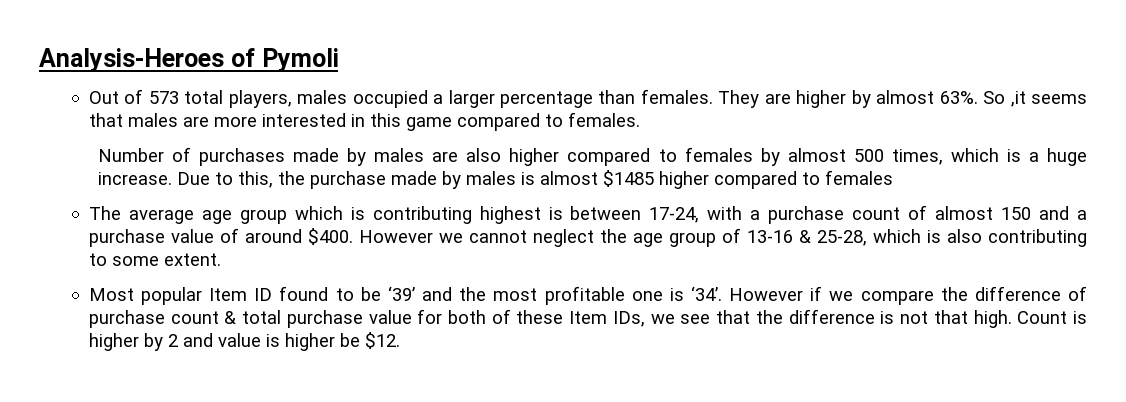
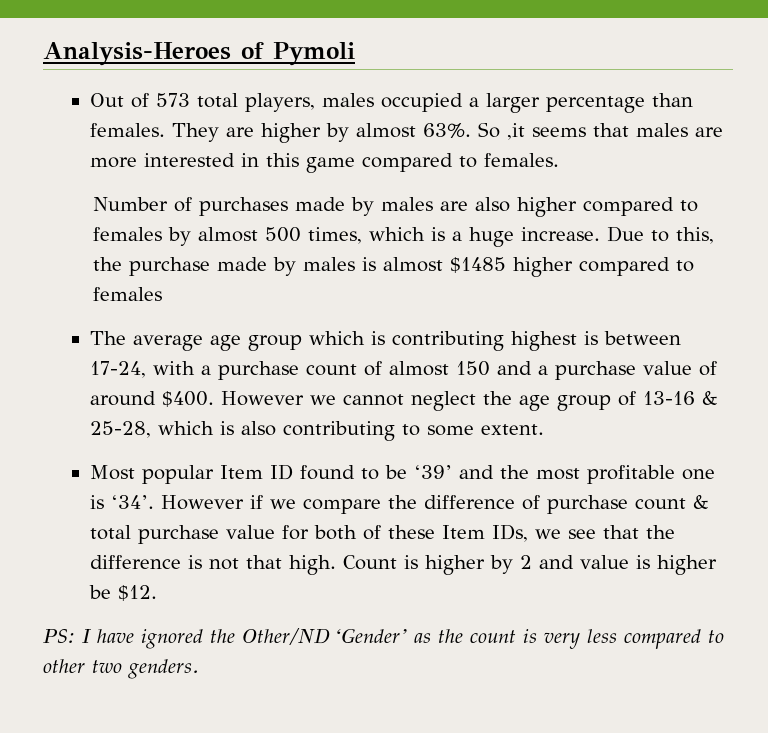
(400, 340) none -> [43,628,724,649] [43,659,199,679] // PS: I have ignored the Other/ND ‘Gender’ as the count is very less compared to other two genders.

